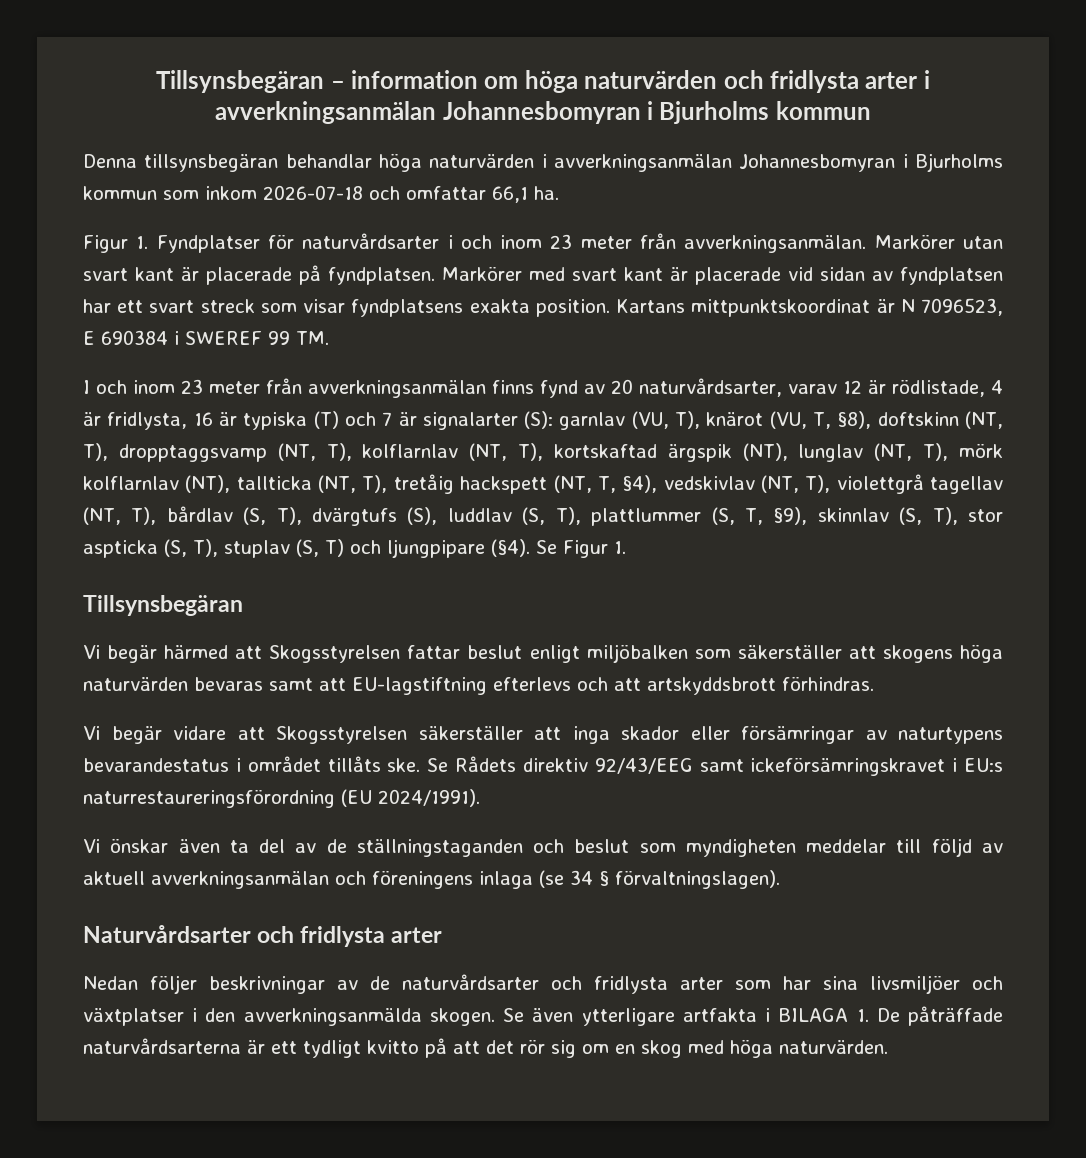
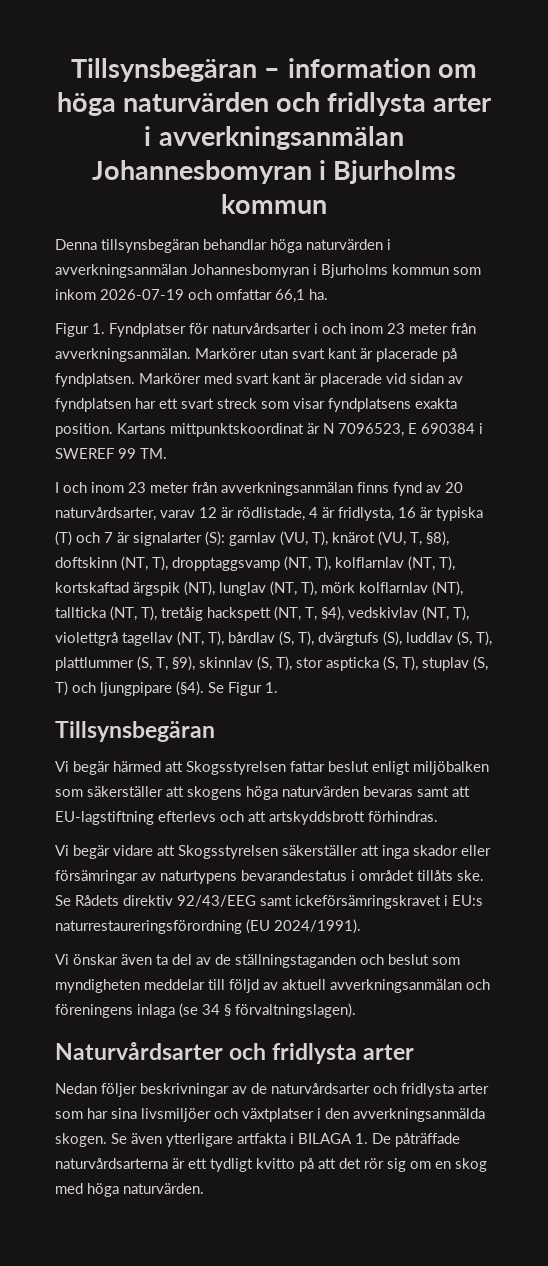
[263,185,363,200] 2026-07-18 -> [100,289,184,300] 2026-07-19

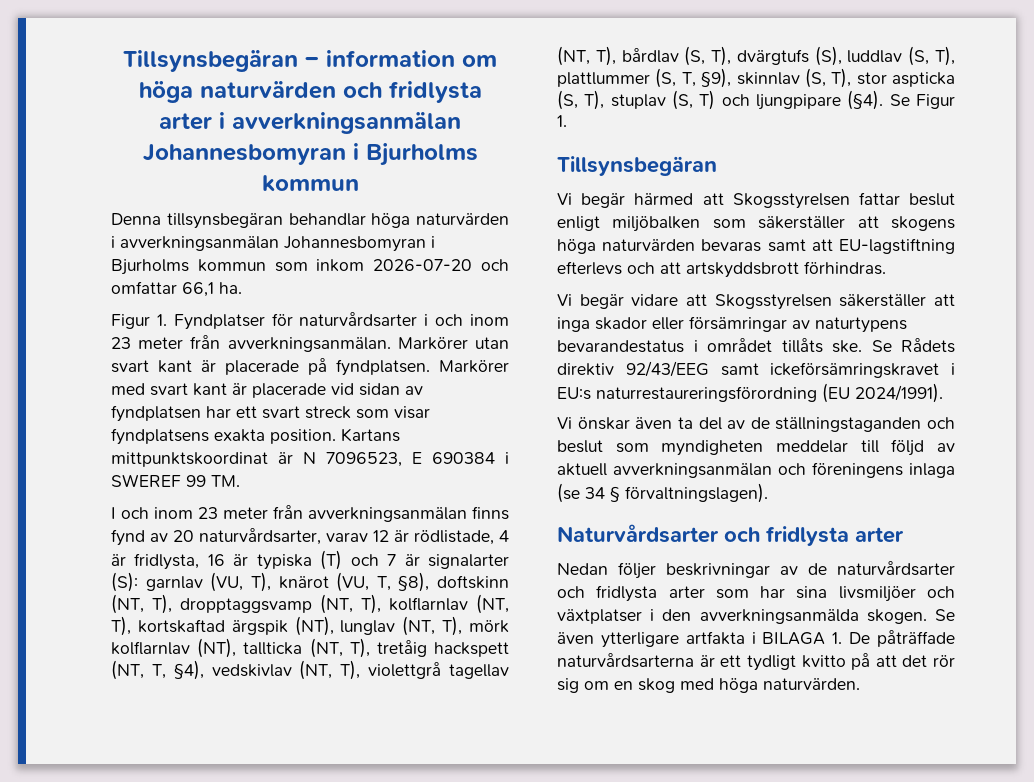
[100,289,184,300] 2026-07-19 -> [373,259,473,271] 2026-07-20

